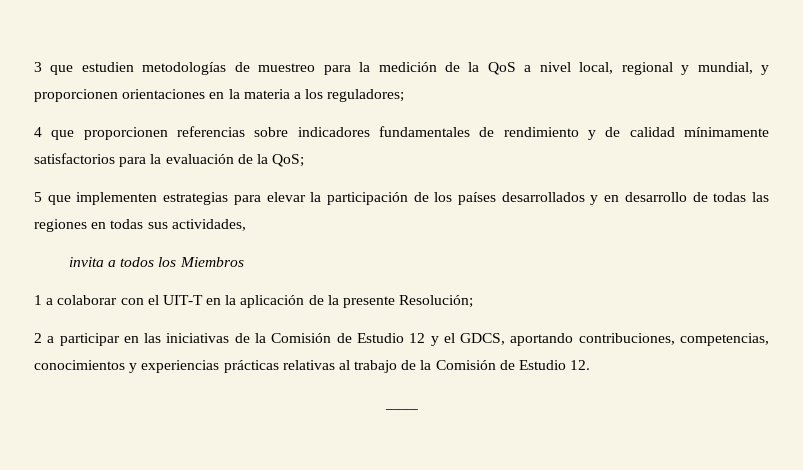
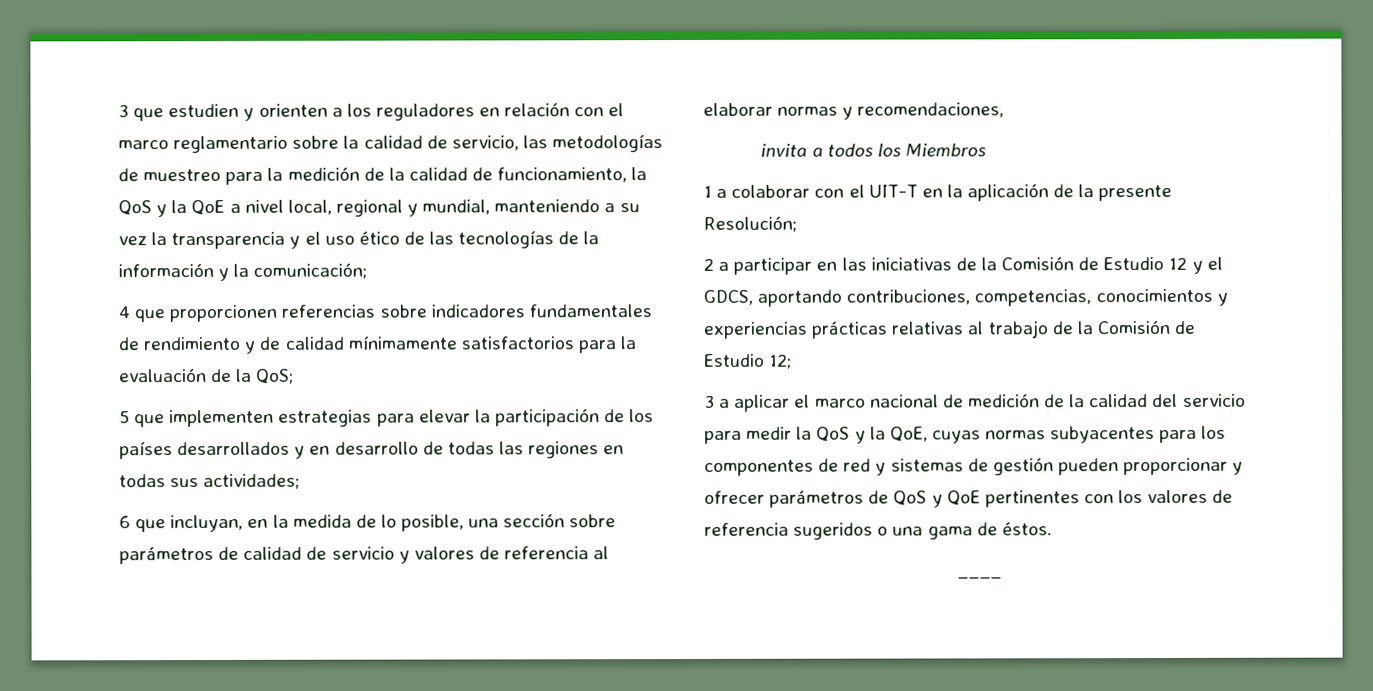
(134, 67) none -> [243,102,625,121] [118,135,548,154] y orienten a los reguladores en relación con el marco reglamentario sobre la calidad de servicio, las
[487,62,516,75] QoS -> [408,167,648,183] [118,199,226,218] calidad de funcionamiento, la QoS y la QoE
[761,65,770,75] [34,89,405,102] y proporcionen orientaciones en la materia a los reguladores; -> [494,199,640,213] [118,230,600,250] [118,262,368,281] manteniendo a su vez la transparencia y el uso ético de las tecnologías de la información y la comunicación;
[171,219,246,231] actividades, -> [203,473,301,490] [119,513,617,533] [119,546,610,565] [703,102,1005,120] actividades; // 6 que incluyan, en la medida de lo posible, una sección sobre parámetros de calidad de servicio y valores de referencia al elaborar normas y recomendaciones,
[570,360,591,370] 12. -> [769,353,793,369] [704,393,1246,412] [704,425,1227,444] [704,457,1244,476] [704,489,1234,508] [704,522,1052,540] 12; // 3 a aplicar el marco nacional de medición de la calidad del servicio para medir la QoS y la QoE, cuyas normas subyacentes para los componentes de red y sistemas de gestión pueden proporcionar y ofrecer parámetros de QoS y QoE pertinentes con los valores de referencia sugeridos o una gama de éstos.

